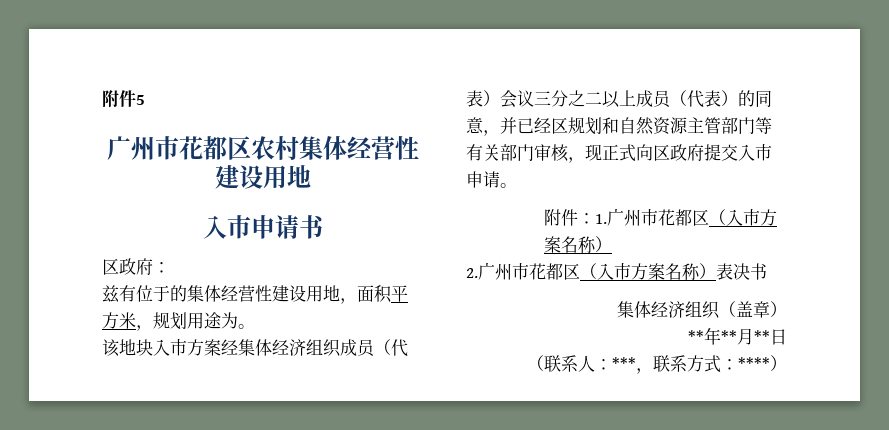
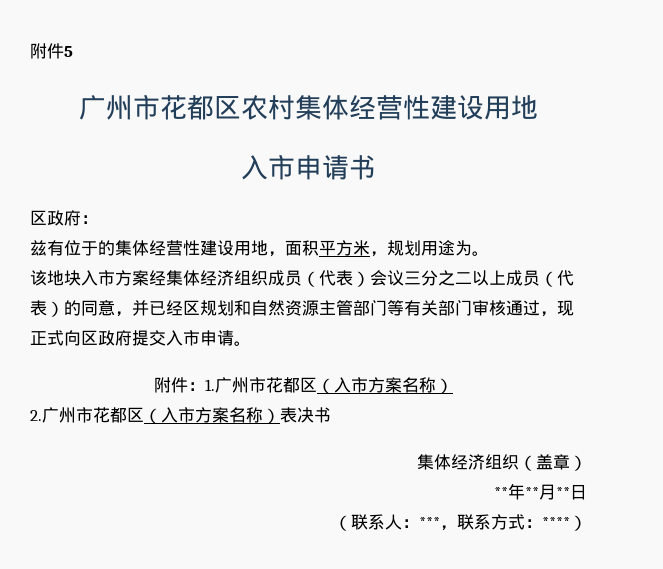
(569, 153) none -> [506,300,540,316] 通过

